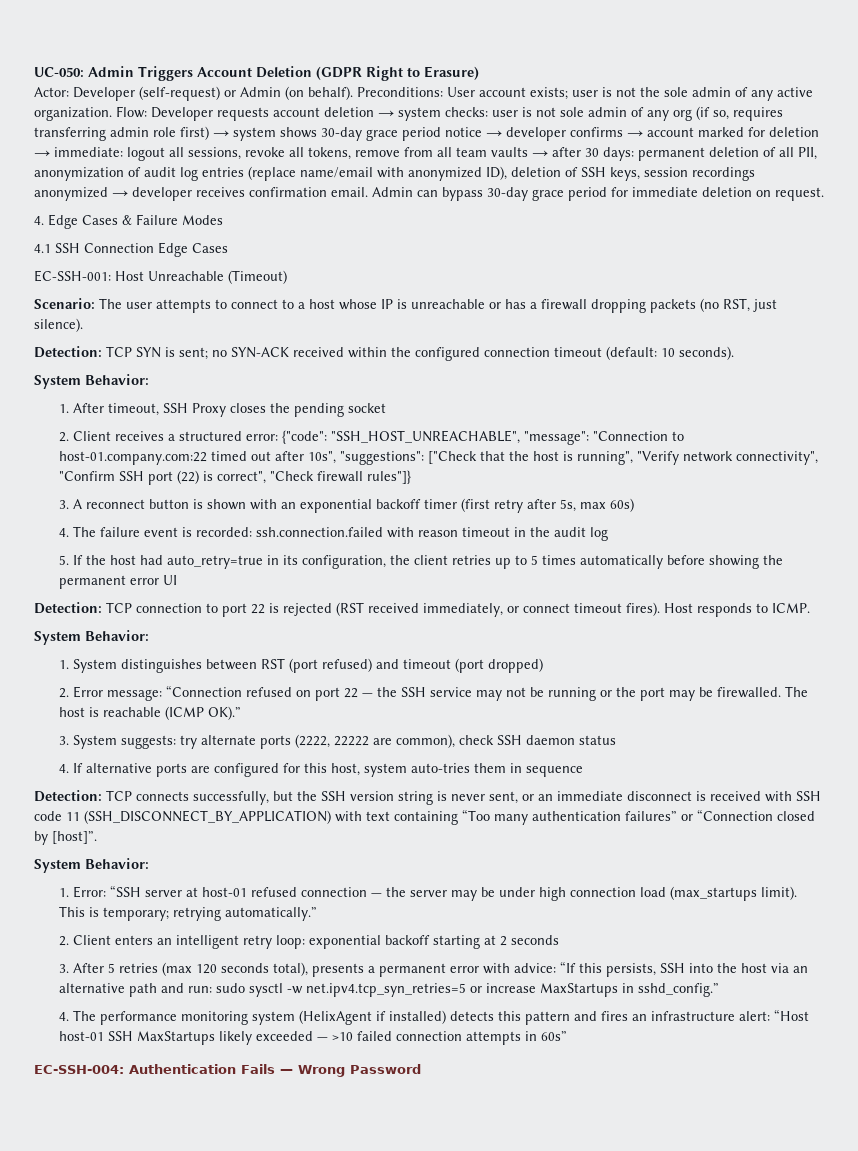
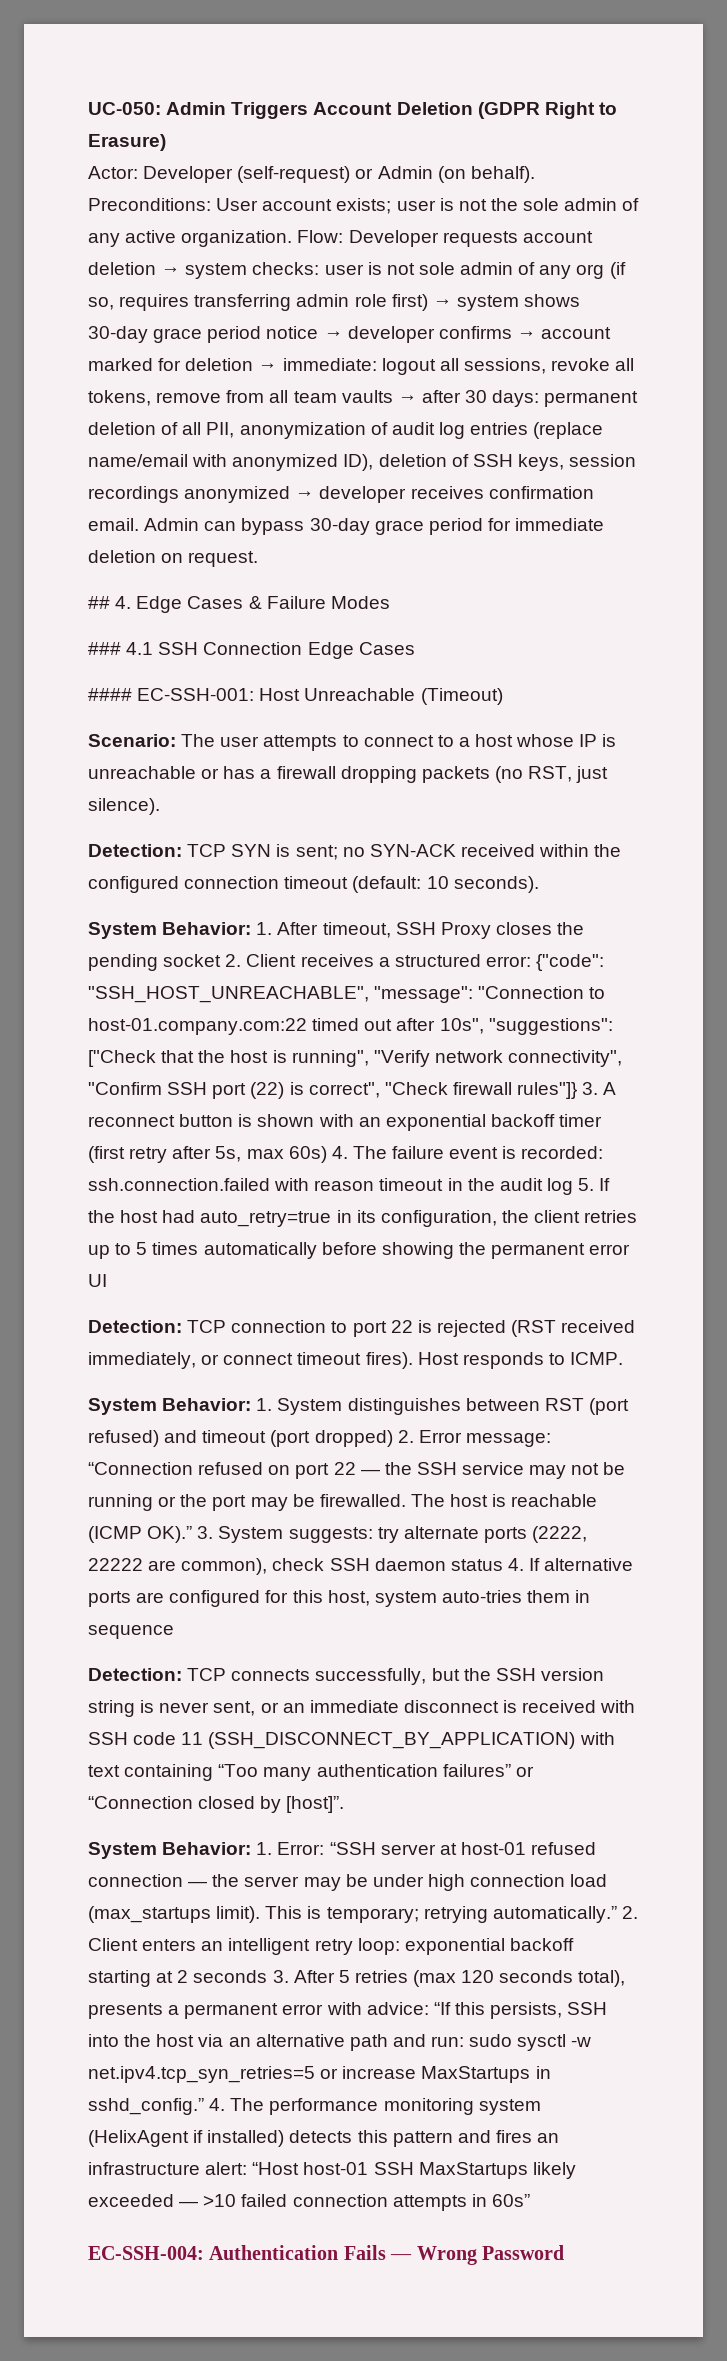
(824, 194) none -> [88,596,110,609] ##
(223, 220) none -> [88,642,121,655] ###
(228, 248) none -> [88,688,132,701] ####
(149, 379) // -> (252, 928) none
(386, 408) // -> (222, 960) none
(411, 477) // -> (578, 1090) none
(634, 505) // -> (327, 1154) none
(608, 534) // -> (573, 1186) none
(149, 635) // -> (252, 1404) none
(543, 665) // -> (393, 1438) none
(241, 713) // -> (193, 1534) none
(616, 740) // -> (503, 1565) none
(149, 863) // -> (252, 1848) none
(317, 914) // -> (617, 1914) none
(559, 940) // -> (268, 1976) none
(719, 990) // -> (204, 2106) none

